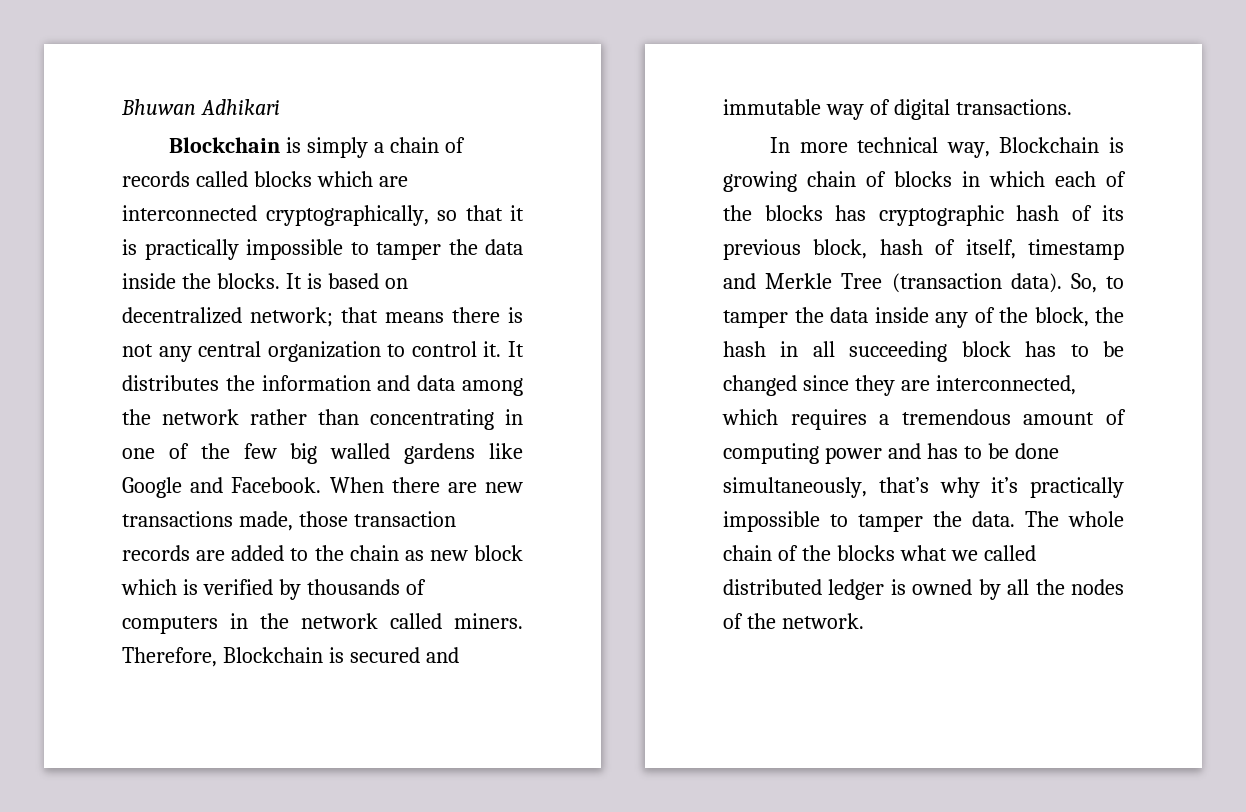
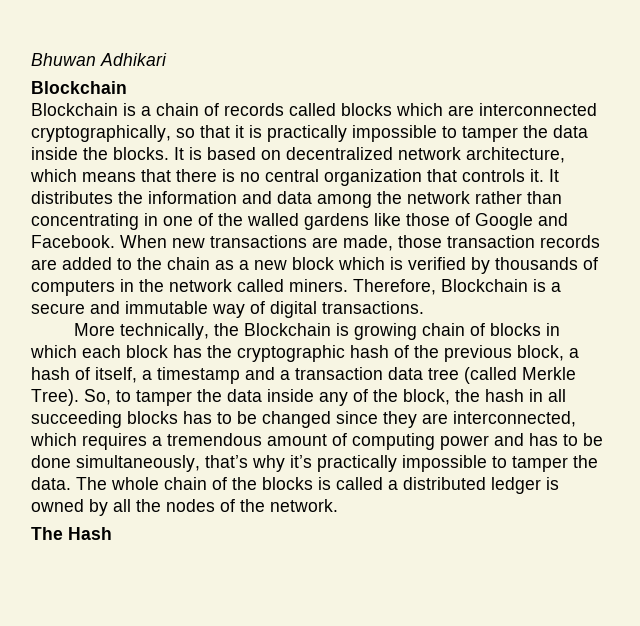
[286,137,369,158] is simply -> [31,103,136,116] // Blockchain is
[250,307,523,327] [122,341,477,362] network; that means there is not any central organization to control -> [398,147,565,163] [30,169,525,186] network architecture, which means that there is no central organization that controls
[243,443,318,464] few big -> (243, 219) none
(523, 451) none -> [406,213,470,226] those of
[391,477,477,493] there are -> (167, 241) none
(233, 519) none -> [312,237,338,248] are
(424, 555) none -> [239,260,249,270] a
[349,647,420,663] secured -> [551,282,561,292] [31,303,85,314] a secure
[770,137,990,158] In more technical way, -> [73,323,239,340] More technically, the
[1106,171,1126,187] [723,205,866,221] of the blocks has -> [126,345,232,358] block has the
[1102,205,1124,221] its -> [414,345,439,358] the
(868, 249) none -> [569,348,579,358] a
(1016, 249) none -> [142,370,152,380] a
[765,273,1062,293] Merkle Tree (transaction data). -> [280,367,576,384] [31,389,79,406] a transaction data tree (called Merkle Tree).
[961,341,1011,357] block -> [127,411,178,424] blocks
[899,545,1036,561] what we called -> [318,477,398,490] is called a
(864, 621) none -> [31,527,112,540] // The Hash

